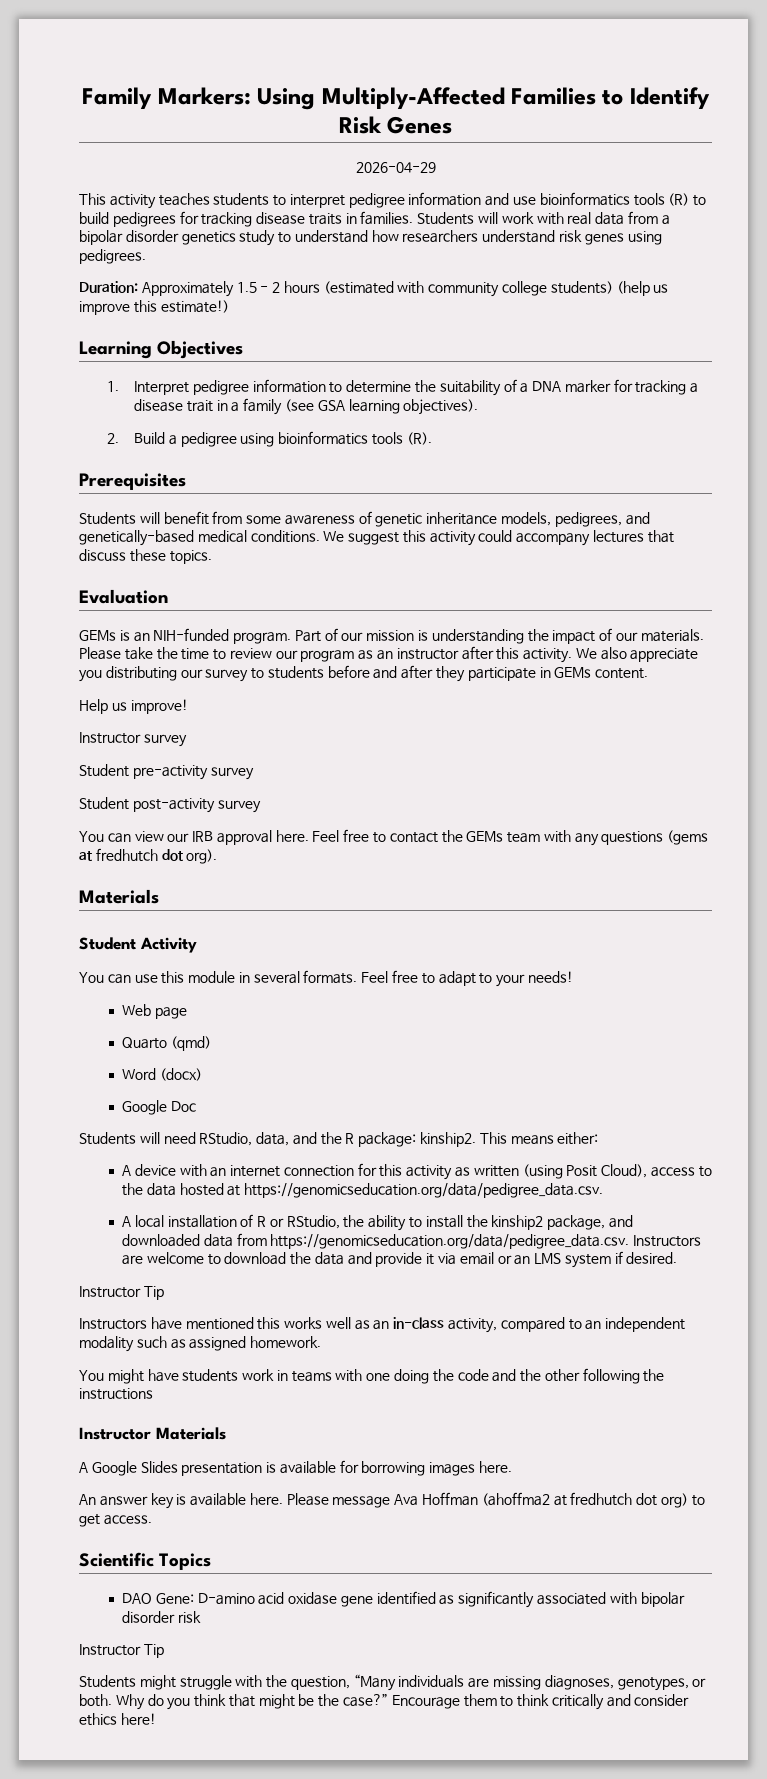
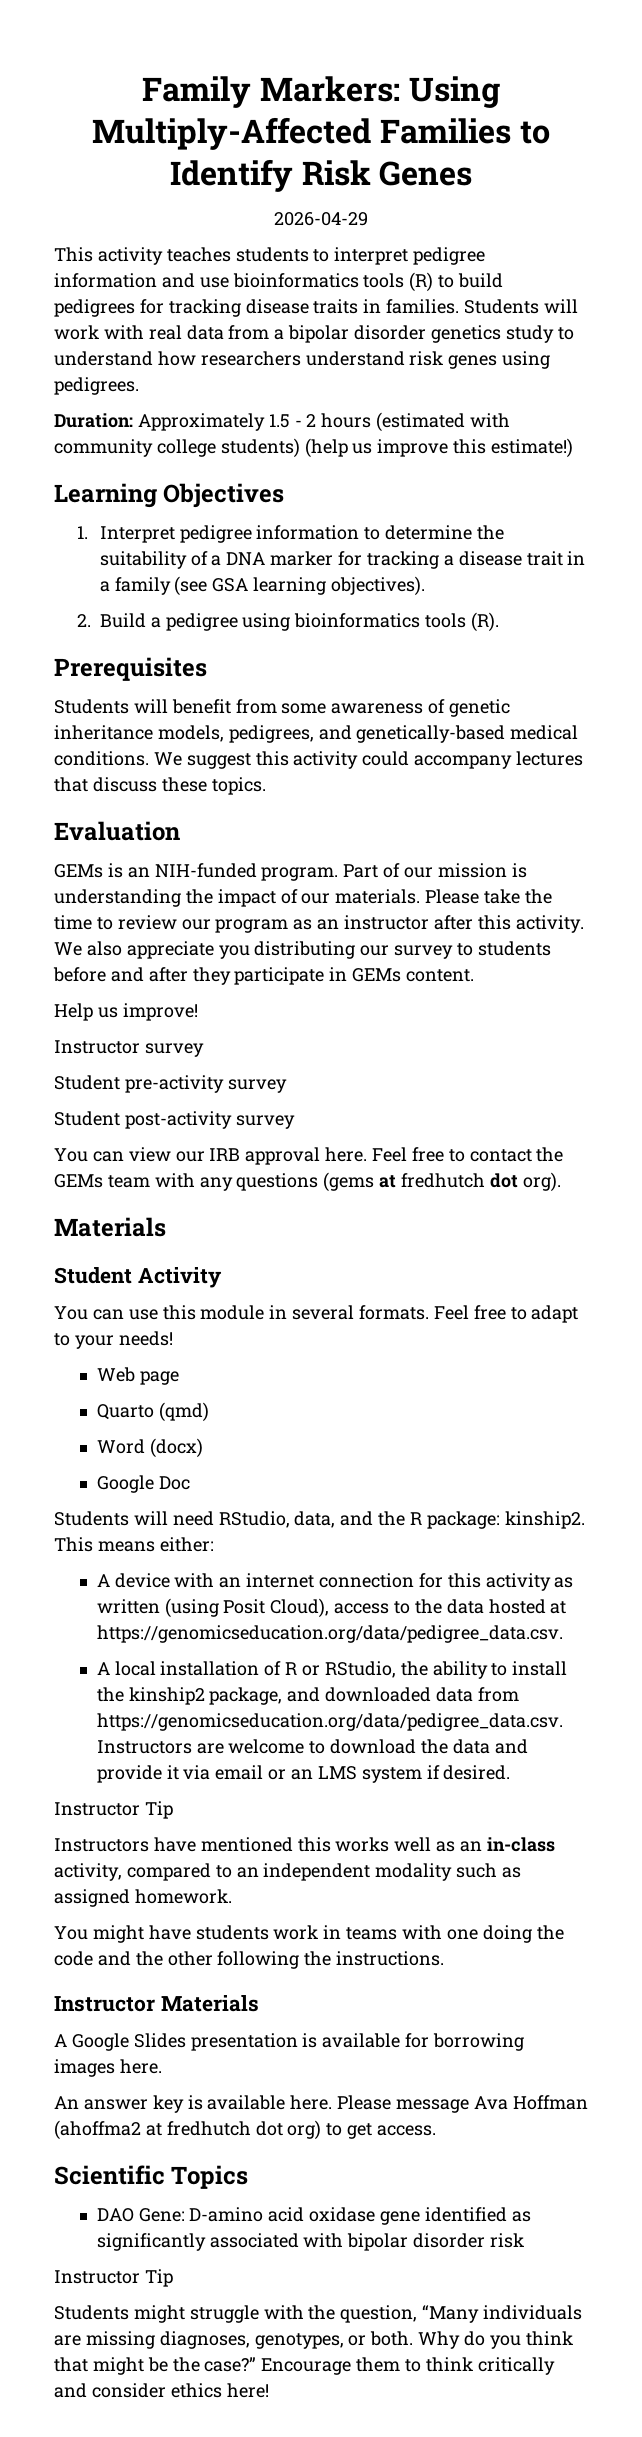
[79,1388,153,1400] instructions -> [336,1951,445,1966] instructions.

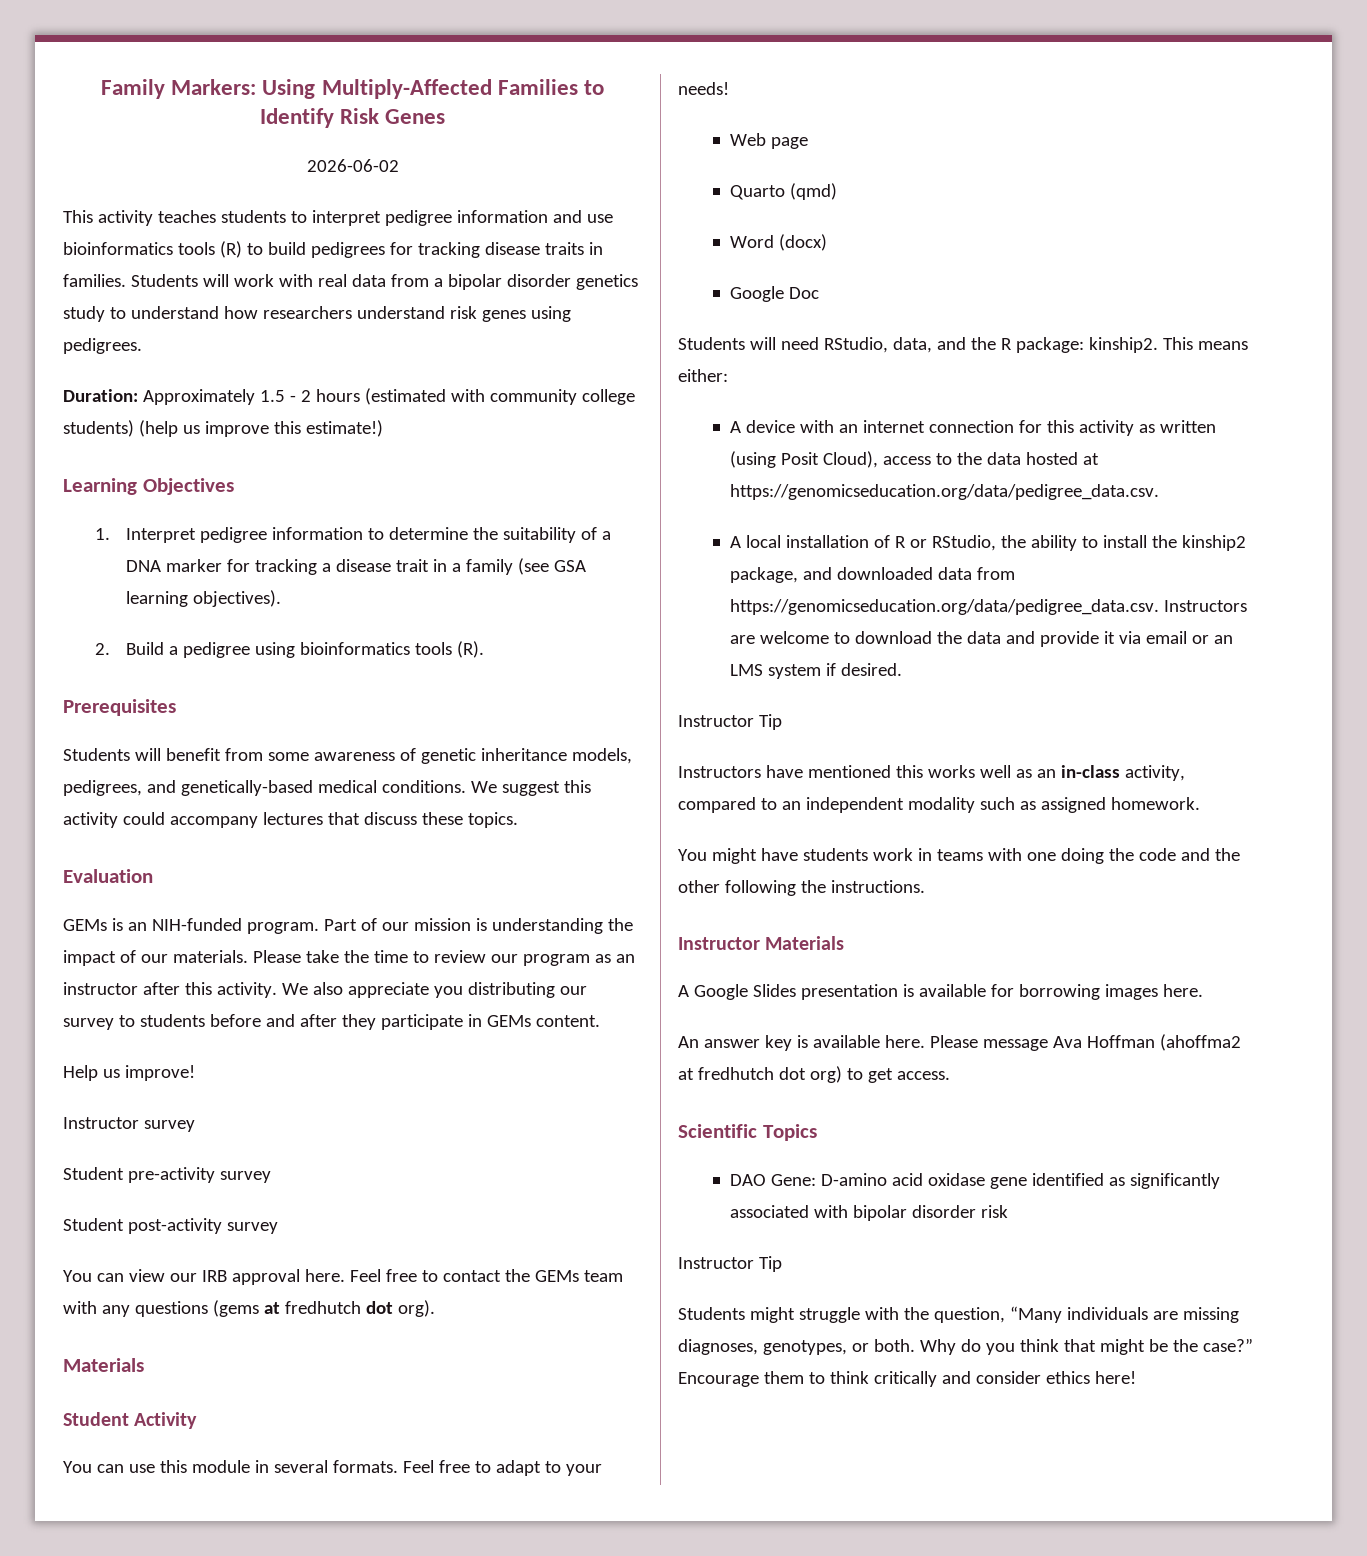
[274,212,368,226] 2026-04-29 -> [306,159,399,172] 2026-06-02

